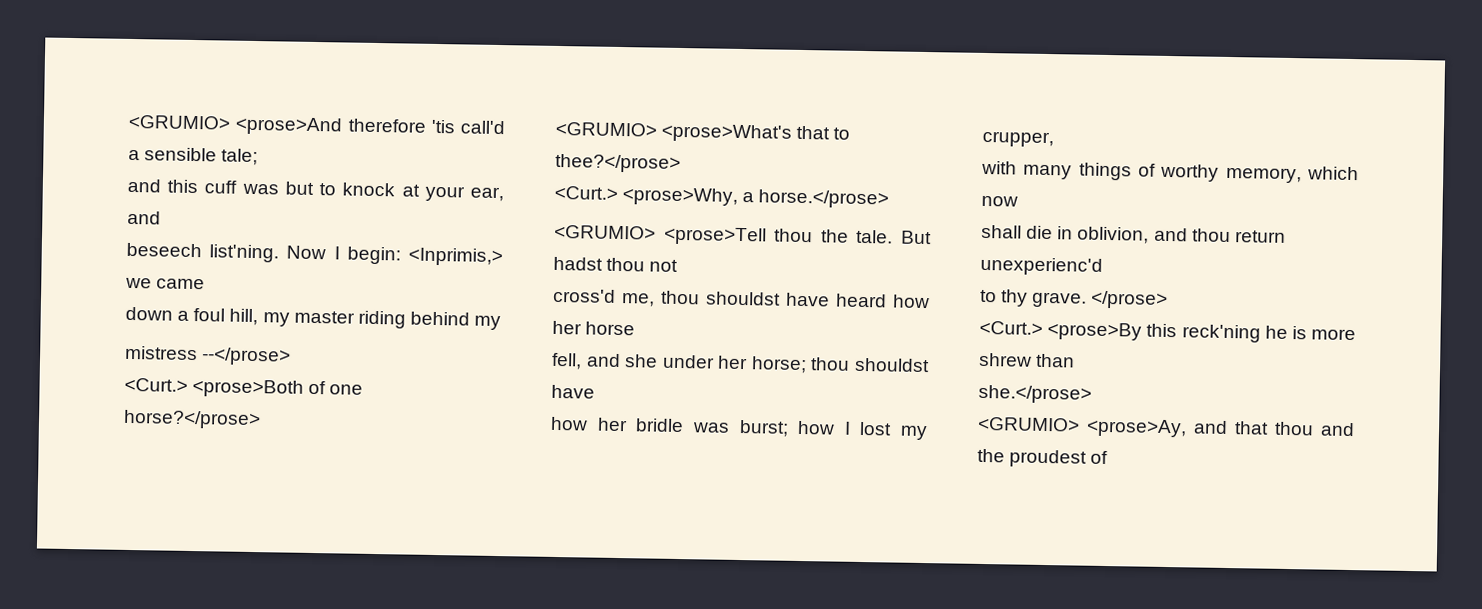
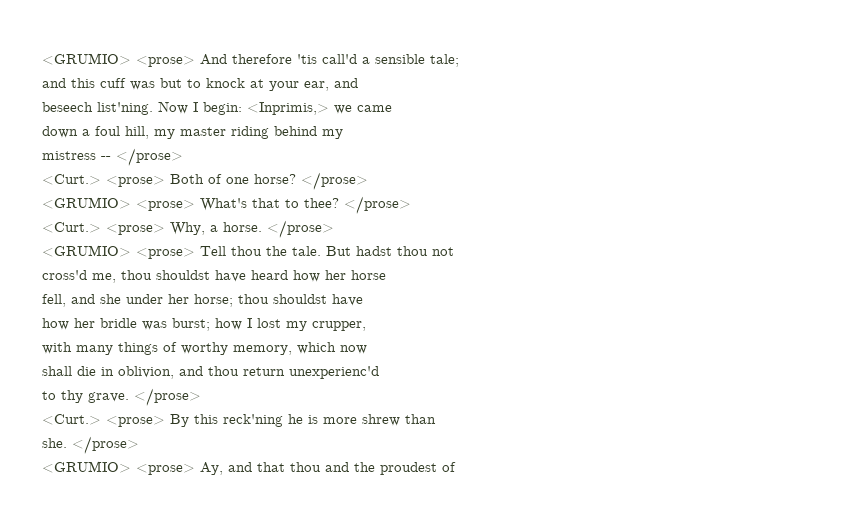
[128,114,343,136] <GRUMIO> <prose>And -> [42,53,227,67] <GRUMIO> <prose> And
[201,347,292,366] [124,377,364,398] [123,409,261,430] [555,121,851,143] [555,153,681,173] [554,185,890,209] [554,224,767,246] --</prose> // <Curt.> <prose>Both of one horse?</prose> // <GRUMIO> <prose>What's that to thee?</prose> // <Curt.> <prose>Why, a horse.</prose> // <GRUMIO> <prose>Tell -> [101,148,183,166] [42,172,368,190] [42,196,411,214] [42,220,334,238] [42,245,226,259] -- </prose> // <Curt.> <prose> Both of one horse? </prose> // <GRUMIO> <prose> What's that to thee? </prose> // <Curt.> <prose> Why, a horse. </prose> // <GRUMIO> <prose> Tell
[1047,322,1143,341] <prose>By -> [106,414,189,427] <prose> By
[978,384,1092,404] [977,416,1187,438] she.</prose> // <GRUMIO> <prose>Ay, -> [42,436,139,454] [42,461,223,475] she. </prose> // <GRUMIO> <prose> Ay,

